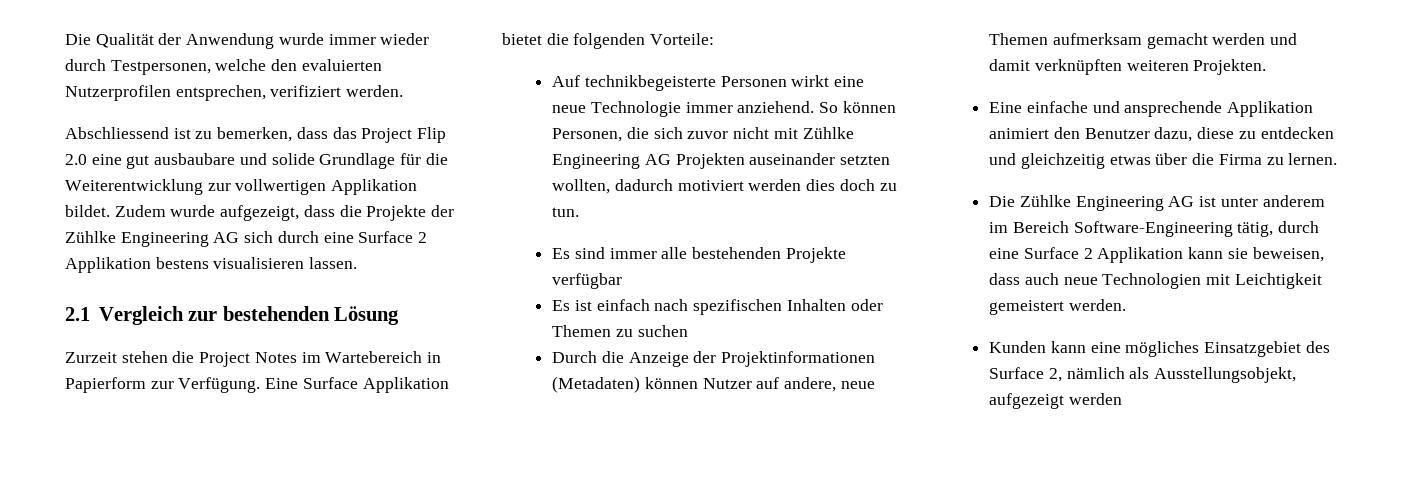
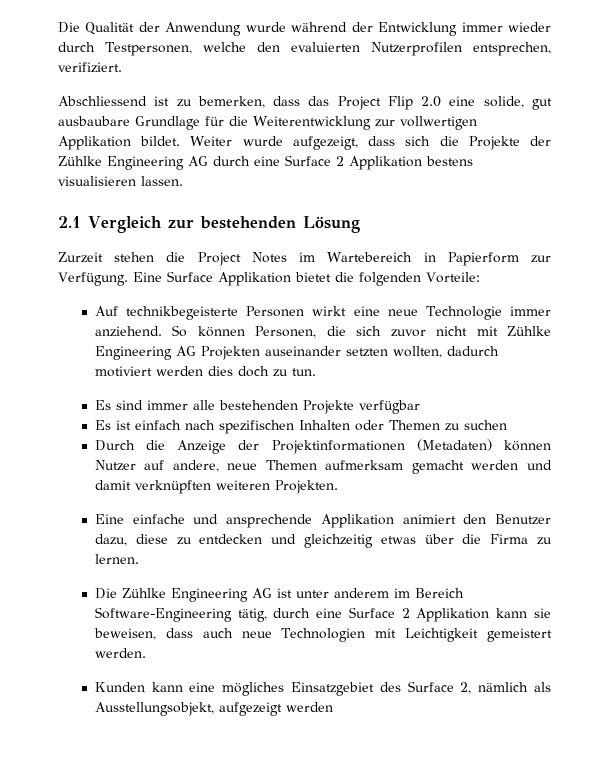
(324, 39) none -> [291,22,458,36] während der Entwicklung
[270,85,404,97] verifiziert werden. -> [58,62,122,73] verifiziert.
(122, 159) none -> [483,96,524,108] solide,
[239,153,315,165] und solide -> (130, 121) none
[114,205,166,217] Zudem -> [190,136,233,146] Weiter
(335, 211) none -> [405,136,431,146] sich
[244,231,274,243] sich -> (208, 161) none

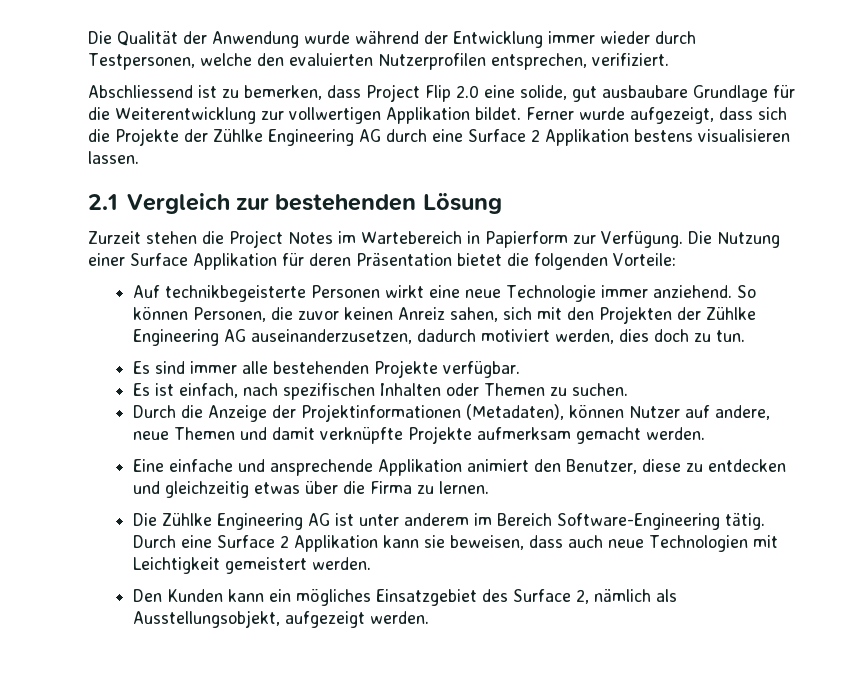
[308,96,330,106] das -> (361, 91) none
[190,136,233,146] Weiter -> [526,107,574,120] Ferner
[132,271,291,286] Eine Surface Applikation -> [687,231,780,248] [88,253,452,270] Die Nutzung einer Surface Applikation für deren Präsentation
[356,326,551,337] [94,346,442,360] sich zuvor nicht mit Zühlke Engineering AG Projekten auseinander setzten wollten, -> [297,306,756,324] [132,329,412,346] zuvor keinen Anreiz sahen, sich mit den Projekten der Zühlke Engineering AG auseinanderzusetzen,
[155,366,203,376] werden -> [554,329,614,344] werden,
[358,400,420,414] verfügbar -> [442,361,520,378] verfügbar.
[134,420,181,430] einfach -> [178,383,238,398] einfach,
[463,420,507,430] suchen -> [571,383,628,396] suchen.
[416,439,492,451] (Metadaten) -> [465,404,564,420] (Metadaten),
[325,460,553,474] [94,480,338,494] aufmerksam gemacht werden und damit verknüpften weiteren Projekten. -> [239,426,705,444] und damit verknüpfte Projekte aufmerksam gemacht werden.
[495,514,551,525] [94,534,127,546] Benutzer dazu, -> [565,459,637,474] Benutzer,
[237,608,311,622] tätig, durch -> [724,513,765,530] [132,535,176,548] tätig. Durch
(146, 653) none -> [132,589,162,602] Den
[189,682,216,692] eine -> [268,589,291,602] ein
[285,702,333,712] werden -> [369,611,429,624] werden.

